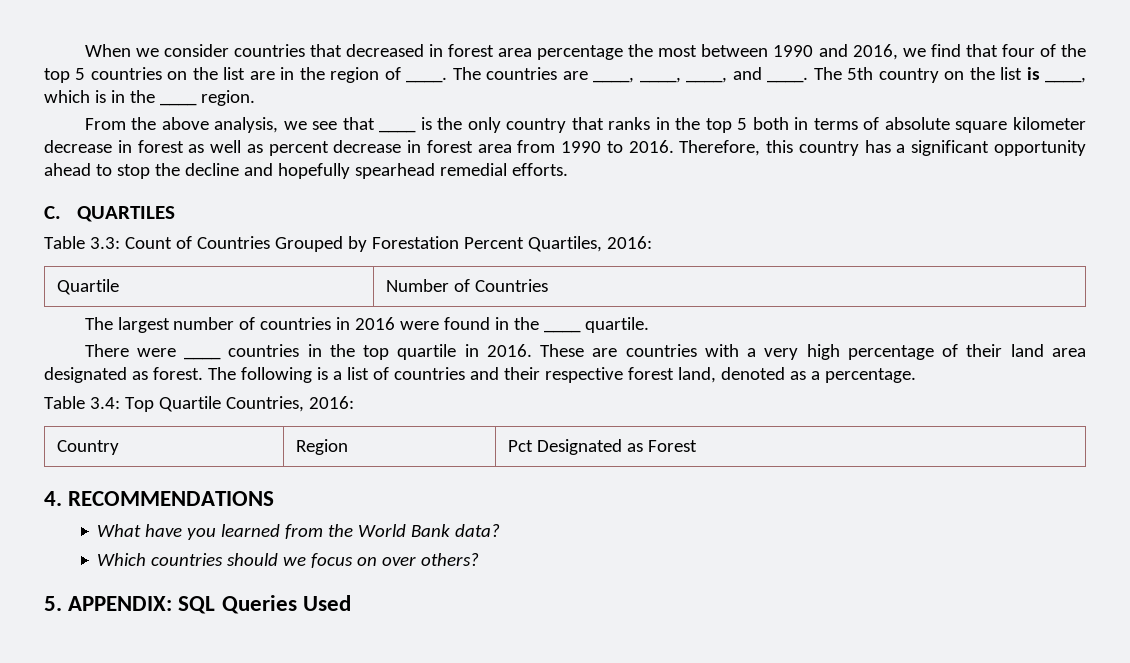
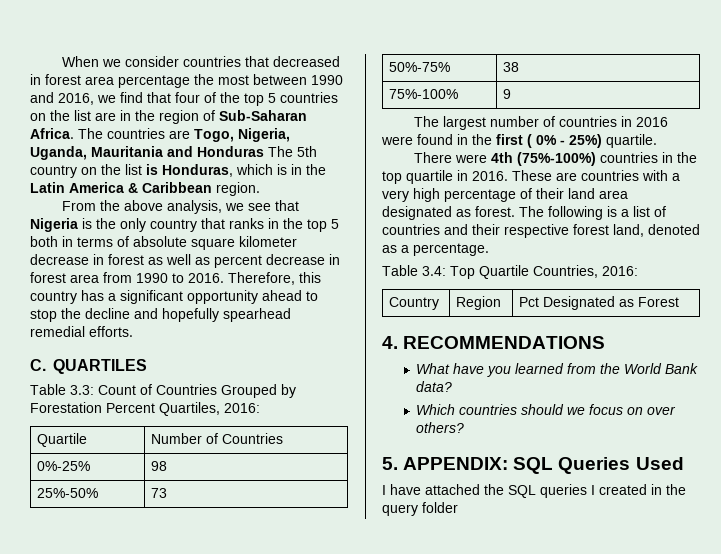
[406,77,448,83] ____. -> [219,110,307,121] [30,128,74,139] Sub-Saharan Africa.
[593,67,809,83] ____, ____, ____, and ____. -> [194,128,290,142] [30,146,264,160] Togo, Nigeria, Uganda, Mauritania and Honduras
[1045,77,1087,83] ____, -> [162,164,233,177] Honduras,
[159,103,197,106] ____ -> [30,182,212,193] Latin America & Caribbean
[379,130,417,133] ____ -> [30,218,78,232] Nigeria
(549, 285) none -> [36,461,90,471] [150,461,167,471] [36,488,98,498] [150,488,167,498] [388,62,450,72] [502,62,519,72] [388,89,458,99] [502,89,511,99] // 0%-25% | 98 // 25%-50% | 73 // 50%-75% | 38 // 75%-100% | 9
[544,330,582,333] ____ -> [496,134,602,148] first ( 0% - 25%)
[184,357,222,360] ____ -> [490,152,596,166] 4th (75%-100%)
(351, 603) none -> [382,484,686,498] [382,502,458,516] // I have attached the SQL queries I created in the query folder

